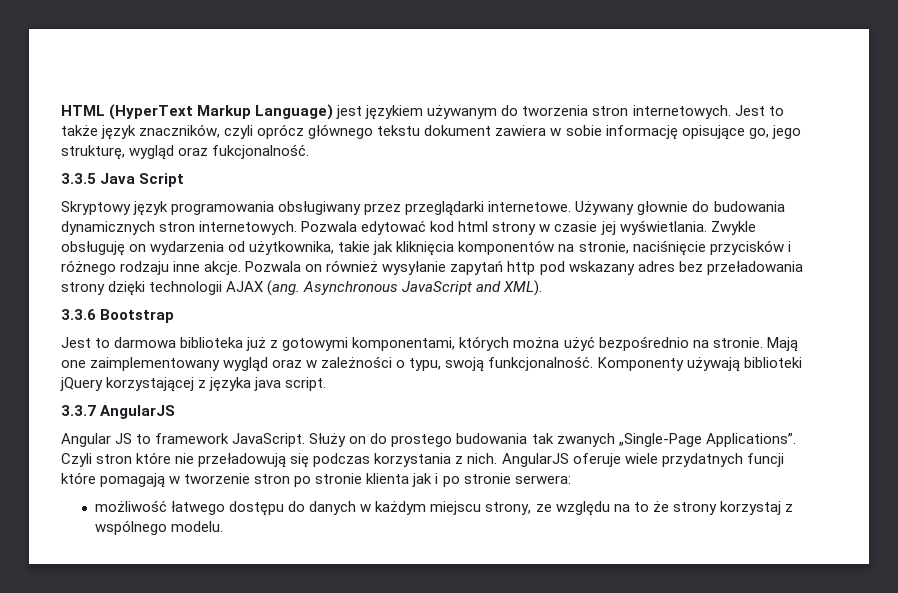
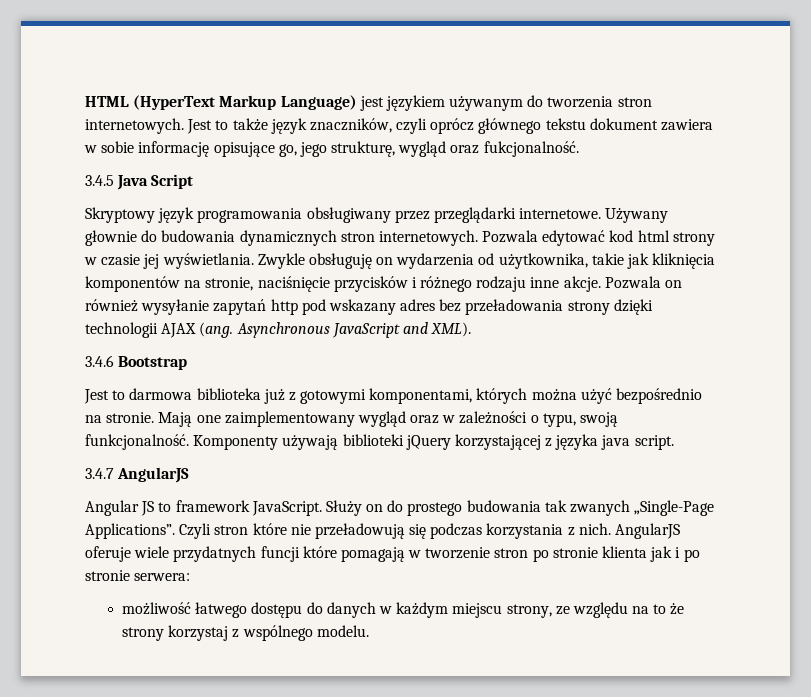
[61,173,96,184] 3.3.5 -> [85,175,114,186] 3.4.5
[61,309,96,320] 3.3.6 -> [85,355,114,367] 3.4.6
[61,405,96,416] 3.3.7 -> [85,468,114,479] 3.4.7

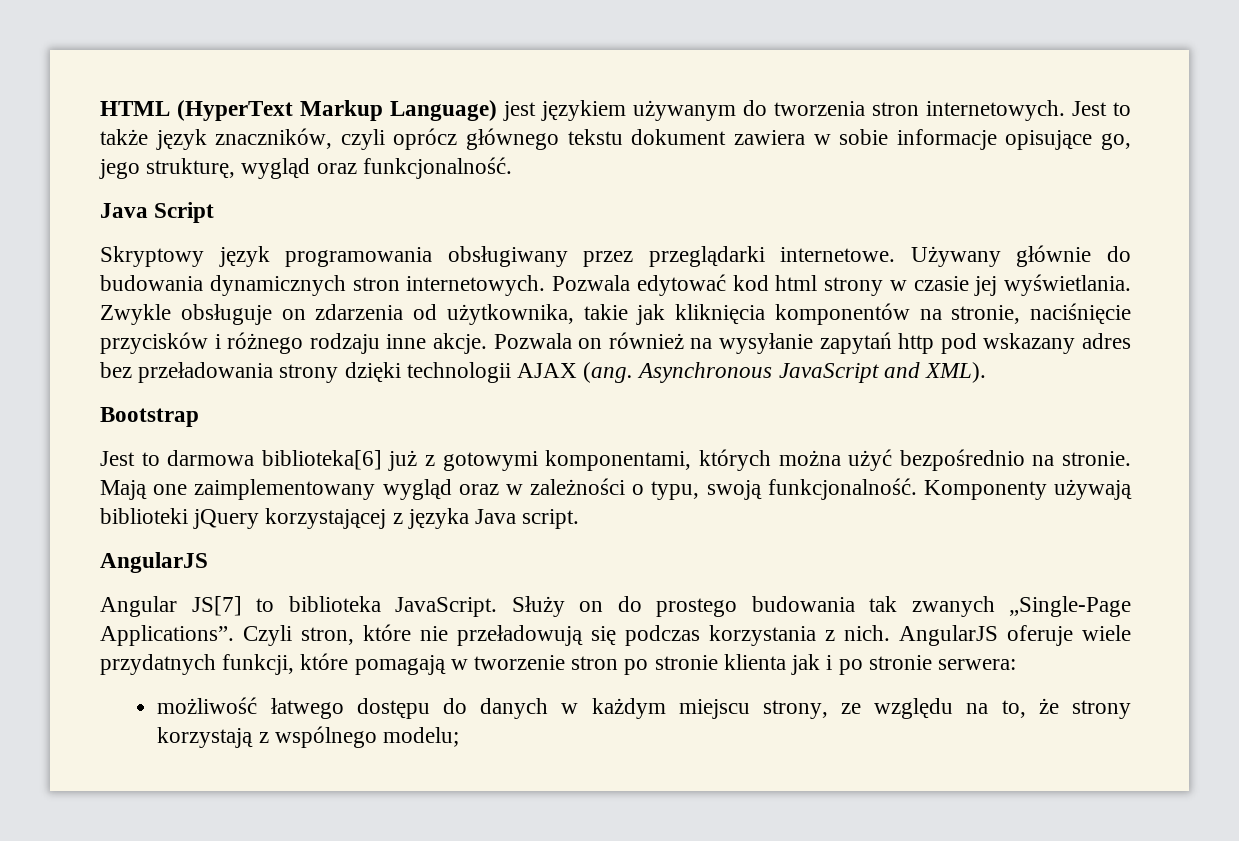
[138,141,210,157] informację -> [896,129,997,150] informacje
[483,141,579,157] [85,175,114,186] fukcjonalność. // 3.4.5 -> [362,157,512,179] funkcjonalność. //
[85,230,137,246] głownie -> [1016,245,1092,267] głównie
[308,253,475,269] obsługuję on wydarzenia -> [180,304,404,325] obsługuje on zdarzenia
(138, 305) none -> [690,338,713,349] na
[85,355,114,367] 3.4.6 -> (987, 372) none
[196,388,261,400] biblioteka -> [261,450,382,470] biblioteka[6]
[601,435,631,450] java -> [475,509,517,524] Java
[85,468,114,479] 3.4.7 -> (580, 519) none
[141,500,250,516] JS to framework -> [191,596,381,616] JS[7] to biblioteka
[214,525,249,535] stron -> [301,627,354,645] stron,
[260,546,300,562] funcji -> [222,654,295,675] funkcji,
[653,604,667,614] to -> [1001,700,1026,718] to,
[168,625,229,641] korzystaj -> [157,727,254,748] korzystają
[316,625,369,637] modelu. -> [383,727,460,747] modelu;

